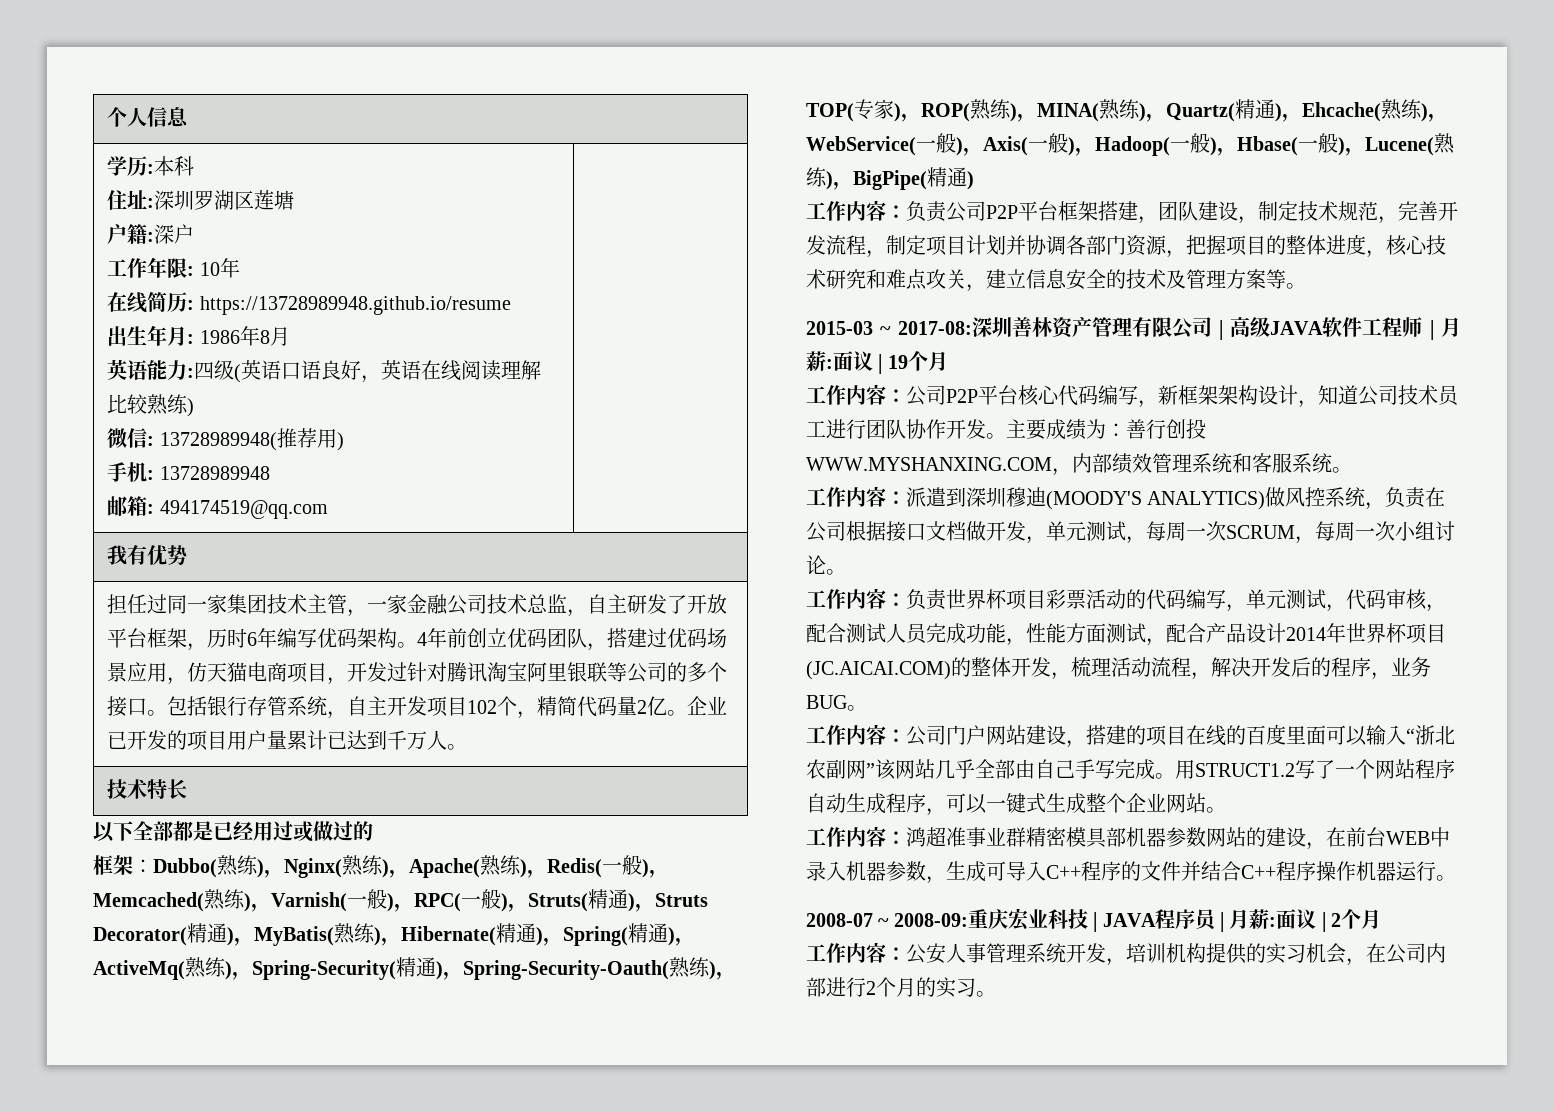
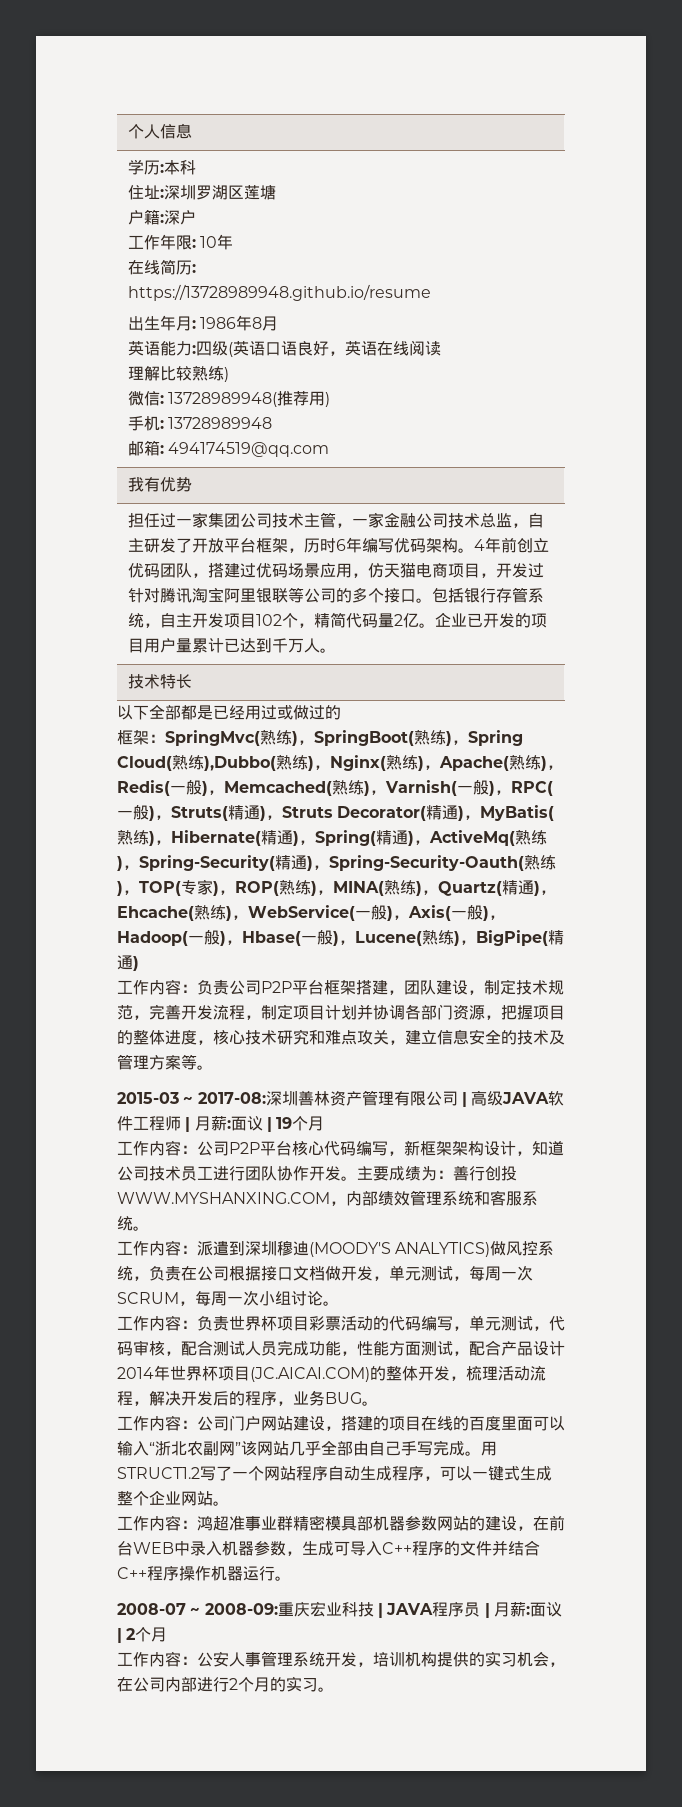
[167,595,188,614] 同 -> (176, 520) none
(268, 604) none -> [239,513,272,528] 公司
[153,858,217,878] Dubbo( -> [165,729,523,746] [117,754,276,771] SpringMvc(熟练)，SpringBoot(熟练)，Spring Cloud(熟练),Dubbo(

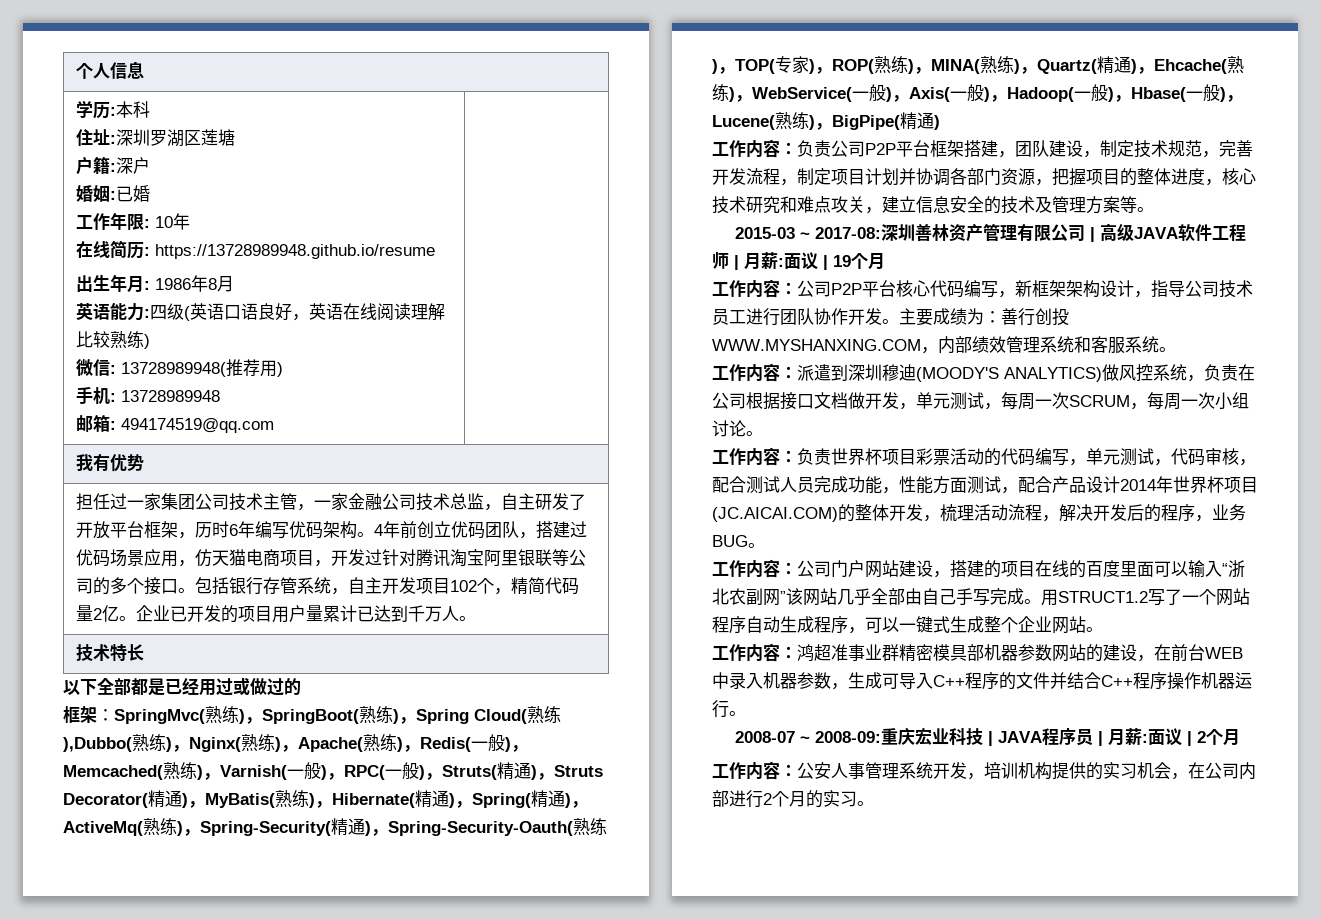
(196, 217) none -> [76,185,151,202] // 婚姻:已婚
[532,1141,564,1156] 知道 -> [1151,280,1185,298] 指导

